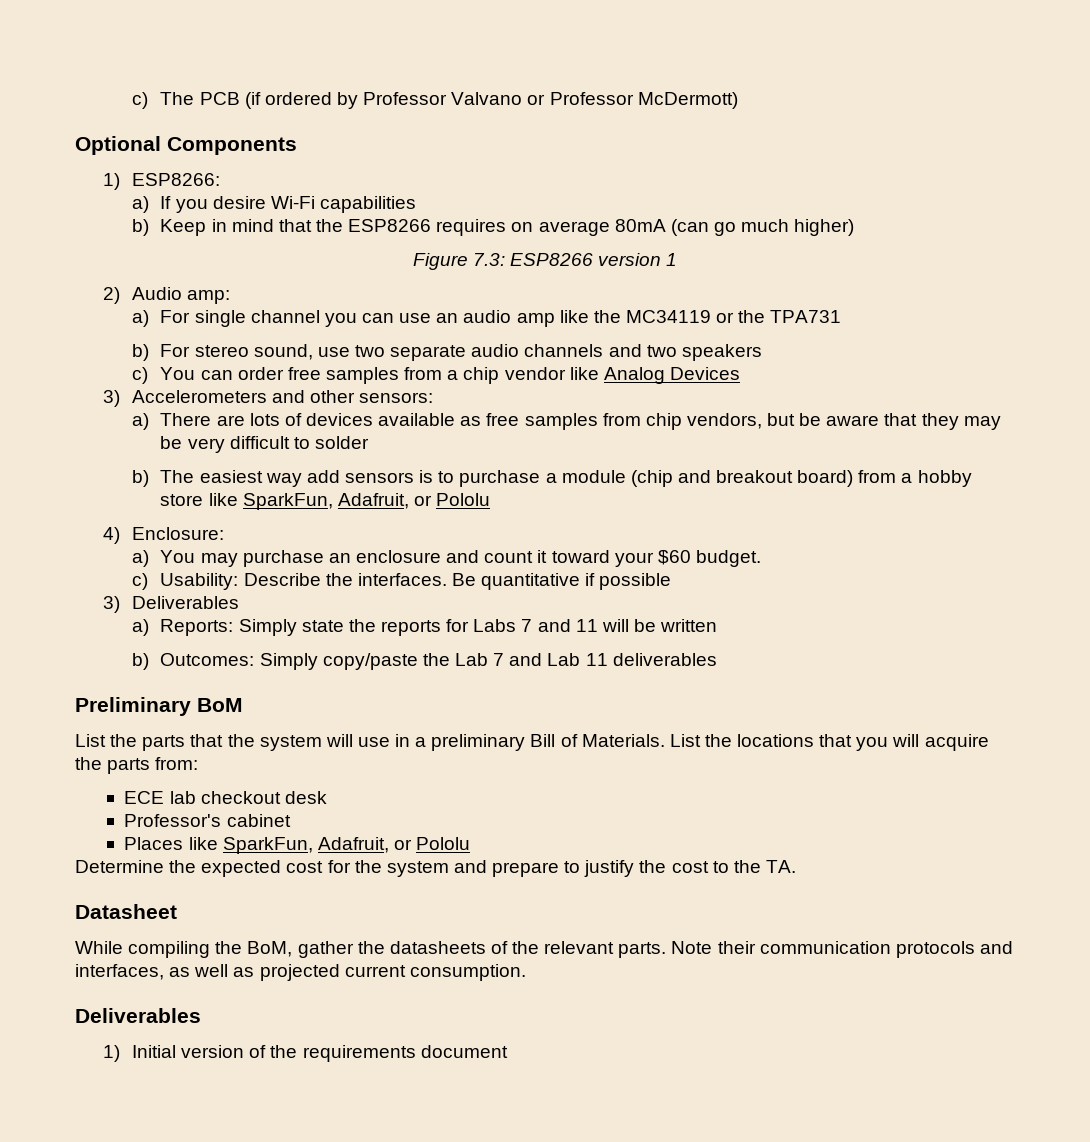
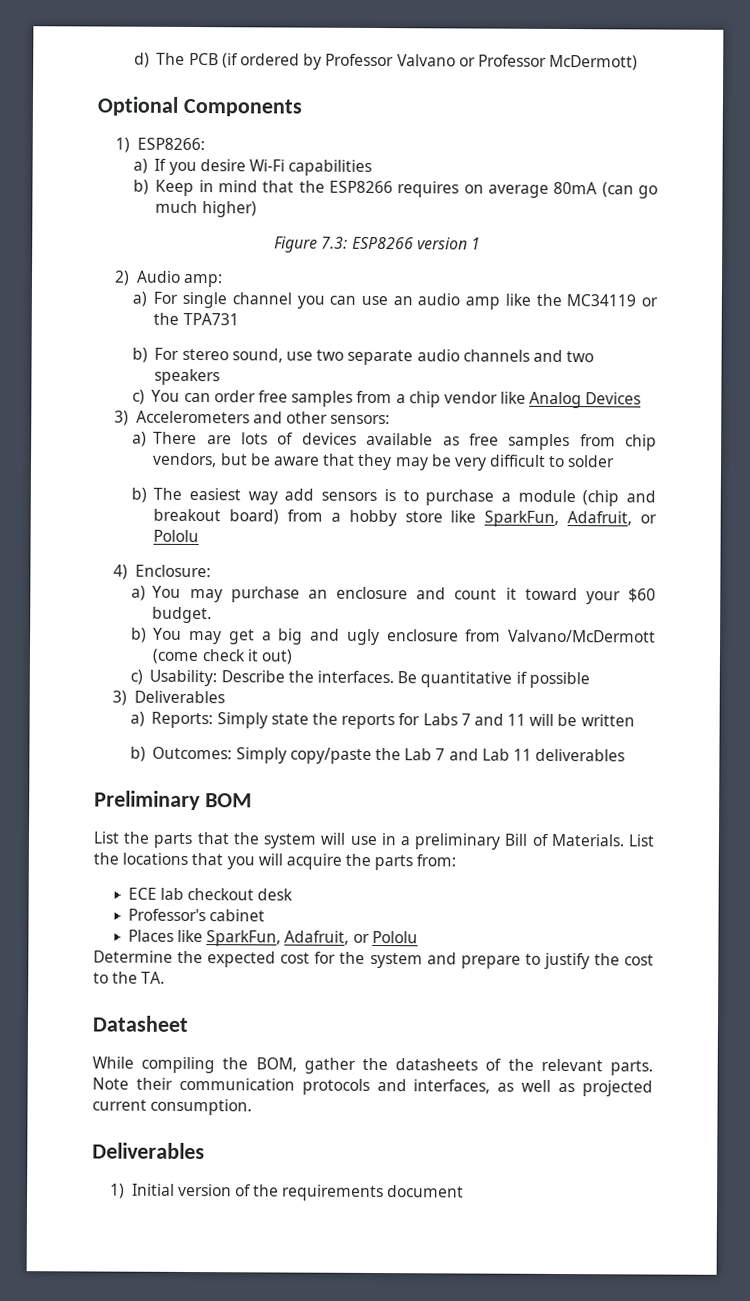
[131,92,148,109] c) -> [133,52,150,68] d)
(761, 558) none -> [130,627,656,646] [152,648,293,665] // b) You may get a big and ugly enclosure from Valvano/McDermott (come check it out)
[197,698,243,712] BoM -> [204,793,252,808] BOM
[247,941,293,957] BoM, -> [255,1057,297,1072] BOM,

